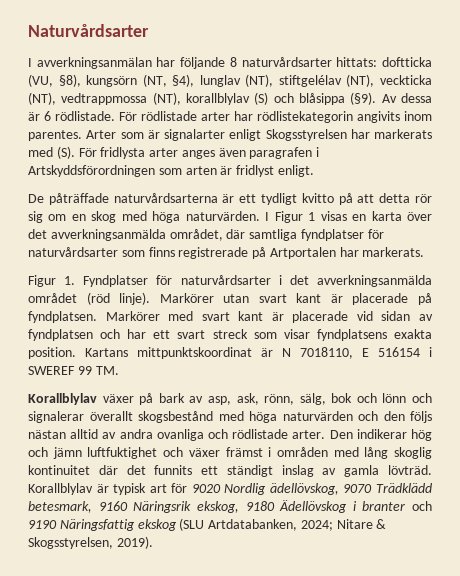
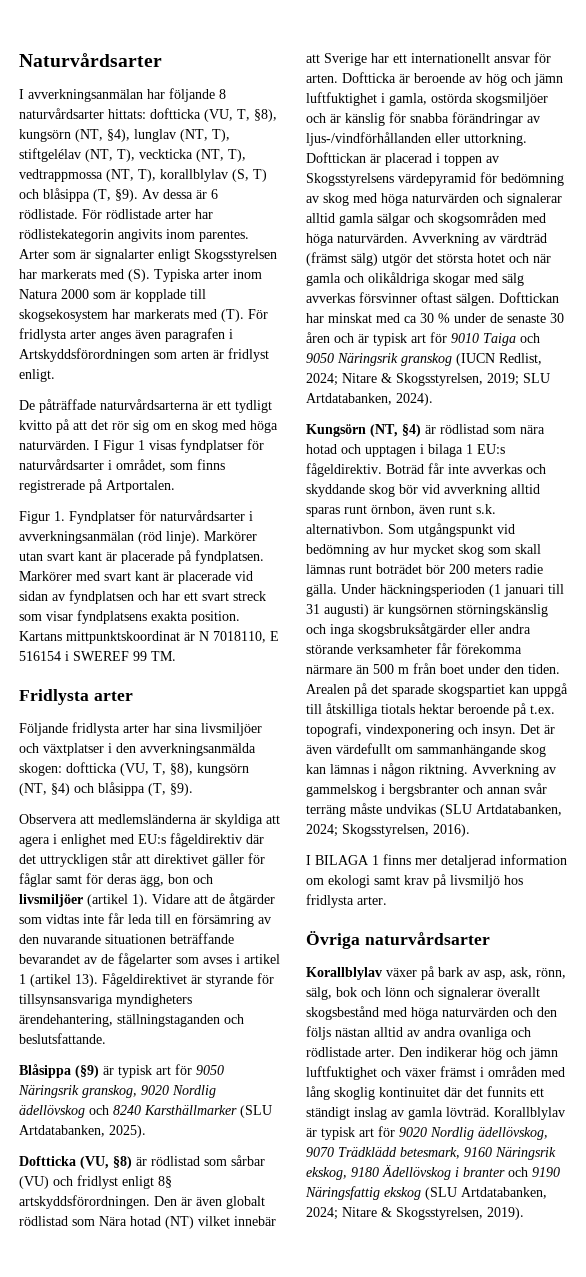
(53, 80) none -> [237,109,250,121] T,
[245,74,433,87] [28,92,377,105] (NT), stiftgelélav (NT), veckticka (NT), vedtrappmossa (NT), korallblylav (S) och blåsippa (§9). -> [180,129,230,142] [19,148,246,162] [19,169,267,182] [19,188,138,202] (NT, T), stiftgelélav (NT, T), veckticka (NT, T), vedtrappmossa (NT, T), korallblylav (S, T) och blåsippa (T, §9).
(75, 152) none -> [154,269,262,282] [19,289,206,302] [19,309,244,322] Typiska arter inom Natura 2000 som är kopplade till skogsekosystem har markerats med (T).
[379,193,411,203] detta -> [91,420,108,430] det
[352,211,432,221] [28,229,298,241] en karta över det avverkningsanmälda området, där samtliga -> (176, 445) none
(118, 252) none -> [108,459,166,472] i området,
[269,247,425,259] Artportalen har markerats. -> [106,480,175,493] Artportalen.
[289,275,433,287] [28,293,77,303] det avverkningsanmälda området -> [19,531,134,544] avverkningsanmälan
(119, 370) none -> [19,689,133,705] [19,722,262,736] [19,743,256,756] [19,762,249,776] [19,782,193,796] [19,814,280,827] [19,833,264,847] [19,853,265,867] [19,873,213,887] [19,893,275,907] [19,913,271,927] [19,933,234,944] [19,953,280,967] [19,973,274,987] [19,994,192,1007] [19,1014,244,1027] [19,1033,106,1044] [19,1064,224,1078] [18,1085,216,1098] [19,1105,272,1118] [19,1125,146,1138] [19,1155,265,1169] [19,1175,172,1189] [19,1195,265,1209] [19,1216,276,1229] [306,52,551,66] [306,72,563,86] [306,92,548,106] [306,112,540,126] [306,132,527,146] [306,152,499,166] [306,172,564,186] [306,193,562,206] [306,212,546,226] [306,233,547,246] [306,252,551,266] [306,272,524,286] [306,292,559,306] [306,313,564,323] [306,332,540,346] [306,353,542,366] [306,373,550,386] [306,393,433,406] [306,424,545,437] [306,444,505,457] [306,463,546,477] [306,484,540,497] [306,504,496,517] [306,523,515,537] [306,544,541,557] [306,564,543,574] [306,584,564,597] [306,604,548,617] [306,623,531,637] [306,643,522,654] [306,663,560,674] [306,683,568,697] [306,703,555,717] [306,723,555,737] [306,743,546,757] [306,763,556,777] [306,783,547,797] [306,803,562,817] [306,824,470,837] [306,854,567,868] [306,874,523,888] [306,894,387,908] [306,931,490,949] // Fridlysta arter // Följande fridlysta arter har sina livsmiljöer och växtplatser i den avverkningsanmälda skogen: doftticka (VU, T, §8), kungsörn (NT, §4) och blåsippa (T, §9). // Observera att medlemsländerna är skyldiga att agera i enlighet med EU:s fågeldirektiv där det uttryckligen står att direktivet gäller för fåglar samt för deras ägg, bon och livsmiljöer (artikel 1). Vidare att de åtgärder som vidtas inte får leda till en försämring av den nuvarande situationen beträffande bevarandet av de fågelarter som avses i artikel 1 (artikel 13). Fågeldirektivet är styrande för tillsynsansvariga myndigheters ärendehantering, ställningstaganden och beslutsfattande. // Blåsippa (§9) är typisk art för 9050 Näringsrik granskog, 9020 Nordlig ädellövskog och 8240 Karsthällmarker (SLU Artdatabanken, 2025). // Doftticka (VU, §8) är rödlistad som sårbar (VU) och fridlyst enligt 8§ artskyddsförordningen. Den är även globalt rödlistad som Nära hotad (NT) vilket innebär att Sverige har ett internationellt ansvar för arten. Doftticka är beroende av hög och jämn luftfuktighet i gamla, ostörda skogsmiljöer och är känslig för snabba förändringar av ljus-/vindförhållanden eller uttorkning. Dofttickan är placerad i toppen av Skogsstyrelsens värdepyramid för bedömning av skog med höga naturvärden och signalerar alltid gamla sälgar och skogsområden med höga naturvärden. Avverkning av värdträd (främst sälg) utgör det största hotet och när gamla och olikåldriga skogar med sälg avverkas försvinner oftast sälgen. Dofttickan har minskat med ca 30 % under de senaste 30 åren och är typisk art för 9010 Taiga och 9050 Näringsrik granskog (IUCN Redlist, 2024; Nitare & Skogsstyrelsen, 2019; SLU Artdatabanken, 2024). // Kungsörn (NT, §4) är rödlistad som nära hotad och upptagen i bilaga 1 EU:s fågeldirektiv. Boträd får inte avverkas och skyddande skog bör vid avverkning alltid sparas runt örnbon, även runt s.k. alternativbon. Som utgångspunkt vid bedömning av hur mycket skog som skall lämnas runt boträdet bör 200 meters radie gälla. Under häckningsperioden (1 januari till 31 augusti) är kungsörnen störningskänslig och inga skogsbruksåtgärder eller andra störande verksamheter får förekomma närmare än 500 m från boet under den tiden. Arealen på det sparade skogspartiet kan uppgå till åtskilliga tiotals hektar beroende på t.ex. topografi, vindexponering och insyn. Det är även värdefullt om sammanhängande skog kan lämnas i någon riktning. Avverkning av gammelskog i bergsbranter och annan svår terräng måste undvikas (SLU Artdatabanken, 2024; Skogsstyrelsen, 2016). // I BILAGA 1 finns mer detaljerad information om ekologi samt krav på livsmiljö hos fridlysta arter. // Övriga naturvårdsarter

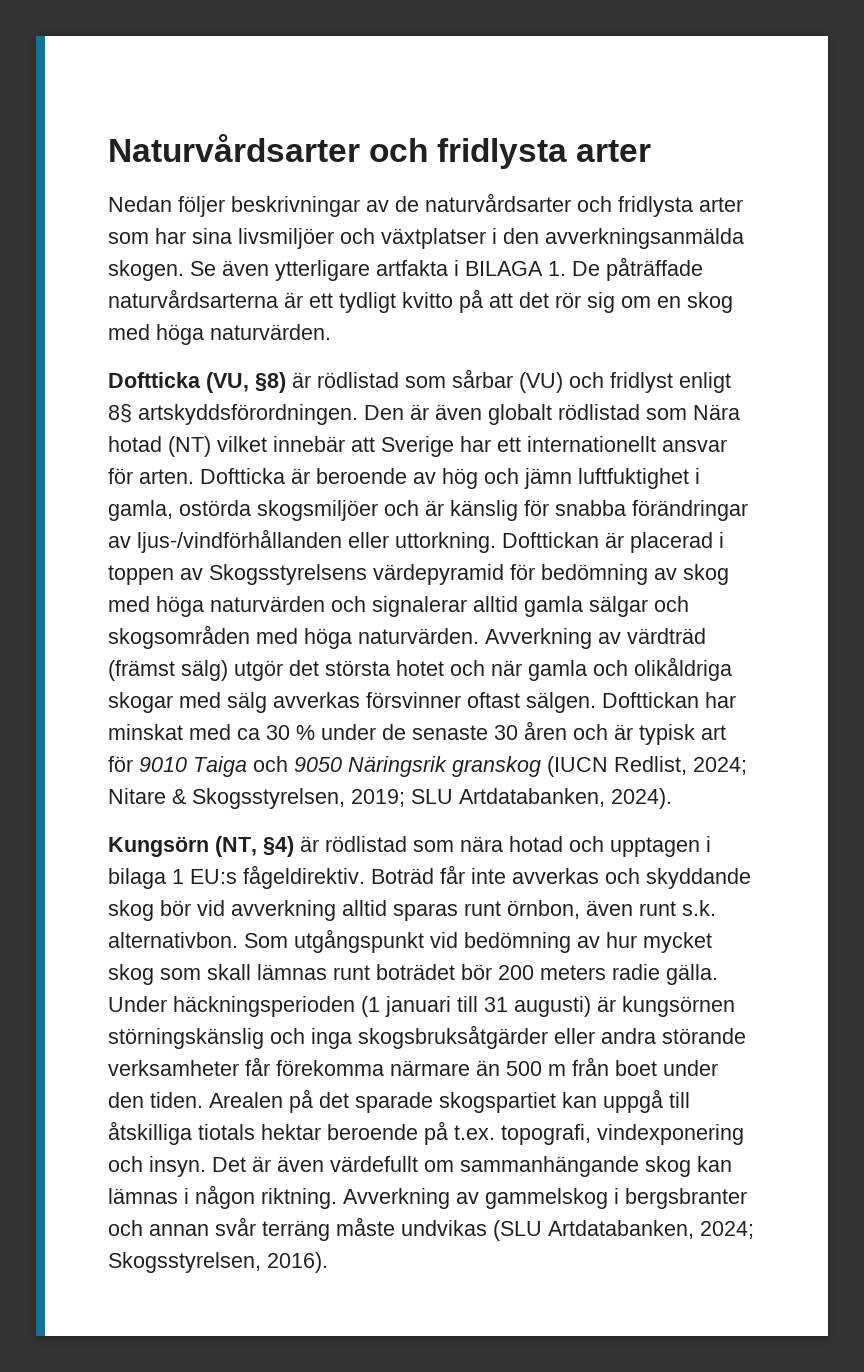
[19,88,226,102] [19,108,277,122] [19,129,230,142] [19,148,246,162] [19,169,267,182] [19,188,218,202] [19,209,213,219] [19,229,249,242] [19,249,277,262] [19,269,262,282] [19,289,206,302] [19,309,268,322] [19,328,233,342] [19,348,269,362] [19,369,55,382] // I avverkningsanmälan har följande 8 naturvårdsarter hittats: doftticka (VU, T, §8), kungsörn (NT, §4), lunglav (NT, T), stiftgelélav (NT, T), veckticka (NT, T), vedtrappmossa (NT, T), korallblylav (S, T) och blåsippa (T, §9). Av dessa är 6 rödlistade. För rödlistade arter har rödlistekategorin angivits inom parentes. Arter som är signalarter enligt Skogsstyrelsen har markerats med (S). Typiska arter inom Natura 2000 som är kopplade till skogsekosystem har markerats med (T). För fridlysta arter anges även paragrafen i Artskyddsförordningen som arten är fridlyst enligt. // -> [369,138,652,169] [108,193,743,217] [108,228,744,249] [108,260,566,281] och fridlysta arter // Nedan följer beskrivningar av de naturvårdsarter och fridlysta arter som har sina livsmiljöer och växtplatser i den avverkningsanmälda skogen. Se även ytterligare artfakta i BILAGA 1.
[94,439,264,453] [19,459,225,472] [19,479,175,493] [19,510,253,524] [19,531,257,544] [19,550,264,564] [19,571,253,584] [19,590,266,604] [19,610,240,624] [19,631,279,644] [19,651,176,661] [19,689,133,705] [19,722,262,736] [19,743,256,756] [19,762,249,776] [19,782,193,796] [19,814,280,827] [19,833,264,847] [19,853,265,867] [19,873,213,887] [19,893,275,907] [19,913,271,927] [19,933,234,944] [19,953,280,967] [19,973,274,987] [19,994,192,1007] [19,1014,244,1027] [19,1033,106,1044] [19,1064,224,1078] [18,1085,216,1098] [19,1105,272,1118] [19,1125,146,1138] I Figur 1 visas fyndplatser för naturvårdsarter i området, som finns registrerade på Artportalen. // Figur 1. Fyndplatser för naturvårdsarter i avverkningsanmälan (röd linje). Markörer utan svart kant är placerade på fyndplatsen. Markörer med svart kant är placerade vid sidan av fyndplatsen och har ett svart streck som visar fyndplatsens exakta position. Kartans mittpunktskoordinat är N 7018110, E 516154 i SWEREF 99 TM. // Fridlysta arter // Följande fridlysta arter har sina livsmiljöer och växtplatser i den avverkningsanmälda skogen: doftticka (VU, T, §8), kungsörn (NT, §4) och blåsippa (T, §9). // Observera att medlemsländerna är skyldiga att agera i enlighet med EU:s fågeldirektiv där det uttryckligen står att direktivet gäller för fåglar samt för deras ägg, bon och livsmiljöer (artikel 1). Vidare att de åtgärder som vidtas inte får leda till en försämring av den nuvarande situationen beträffande bevarandet av de fågelarter som avses i artikel 1 (artikel 13). Fågeldirektivet är styrande för tillsynsansvariga myndigheters ärendehantering, ställningstaganden och beslutsfattande. // Blåsippa (§9) är typisk art för 9050 Näringsrik granskog, 9020 Nordlig ädellövskog och 8240 Karsthällmarker (SLU Artdatabanken, 2025). -> (331, 332) none
[306,854,567,868] [306,874,523,888] [306,894,387,908] [306,931,490,949] [306,966,566,980] [306,987,540,1000] [306,1006,557,1020] [306,1026,531,1040] [306,1047,558,1060] [306,1066,565,1080] [306,1086,544,1100] [306,1107,565,1120] [306,1126,548,1140] [306,1147,556,1160] [306,1165,560,1180] [305,1186,547,1200] [306,1207,524,1220] // I BILAGA 1 finns mer detaljerad information om ekologi samt krav på livsmiljö hos fridlysta arter. // Övriga naturvårdsarter // Korallblylav växer på bark av asp, ask, rönn, sälg, bok och lönn och signalerar överallt skogsbestånd med höga naturvärden och den följs nästan alltid av andra ovanliga och rödlistade arter. Den indikerar hög och jämn luftfuktighet och växer främst i områden med lång skoglig kontinuitet där det funnits ett ständigt inslag av gamla lövträd. Korallblylav är typisk art för 9020 Nordlig ädellövskog, 9070 Trädklädd betesmark, 9160 Näringsrik ekskog, 9180 Ädellövskog i branter och 9190 Näringsfattig ekskog (SLU Artdatabanken, 2024; Nitare & Skogsstyrelsen, 2019). -> (328, 1262) none

